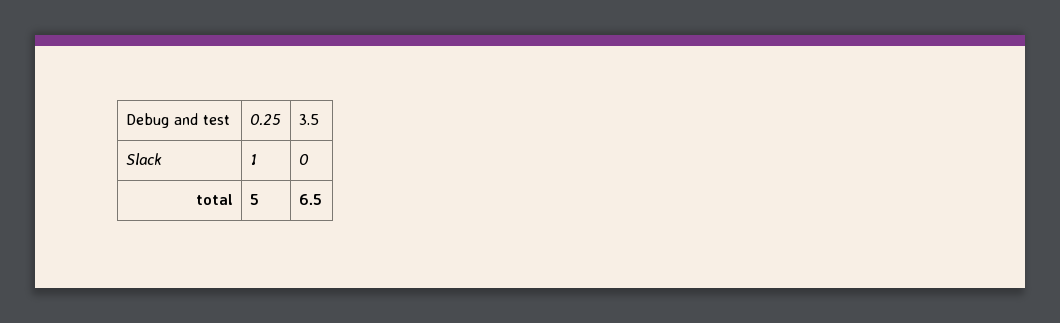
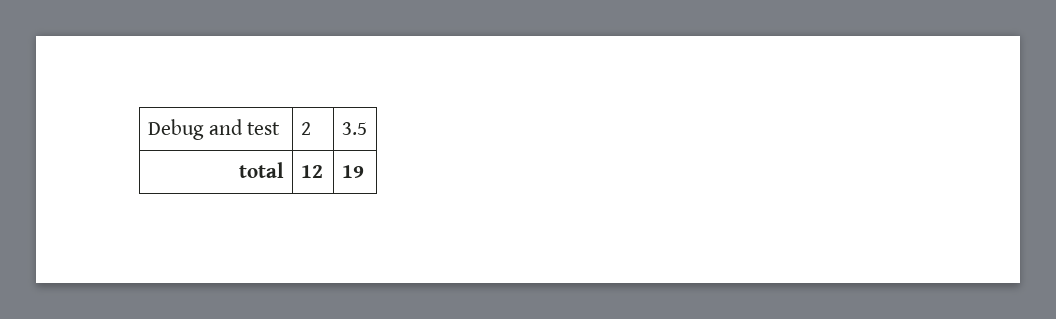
[249,114,281,126] 0.25 -> [300,122,311,135] 2
[125,153,162,165] [249,154,257,165] [298,154,309,165] // Slack | 1 | 0 -> (367, 128) none
[249,194,259,205] [298,194,322,205] 5 | 6.5 -> [300,165,323,178] [341,165,364,178] 12 | 19

